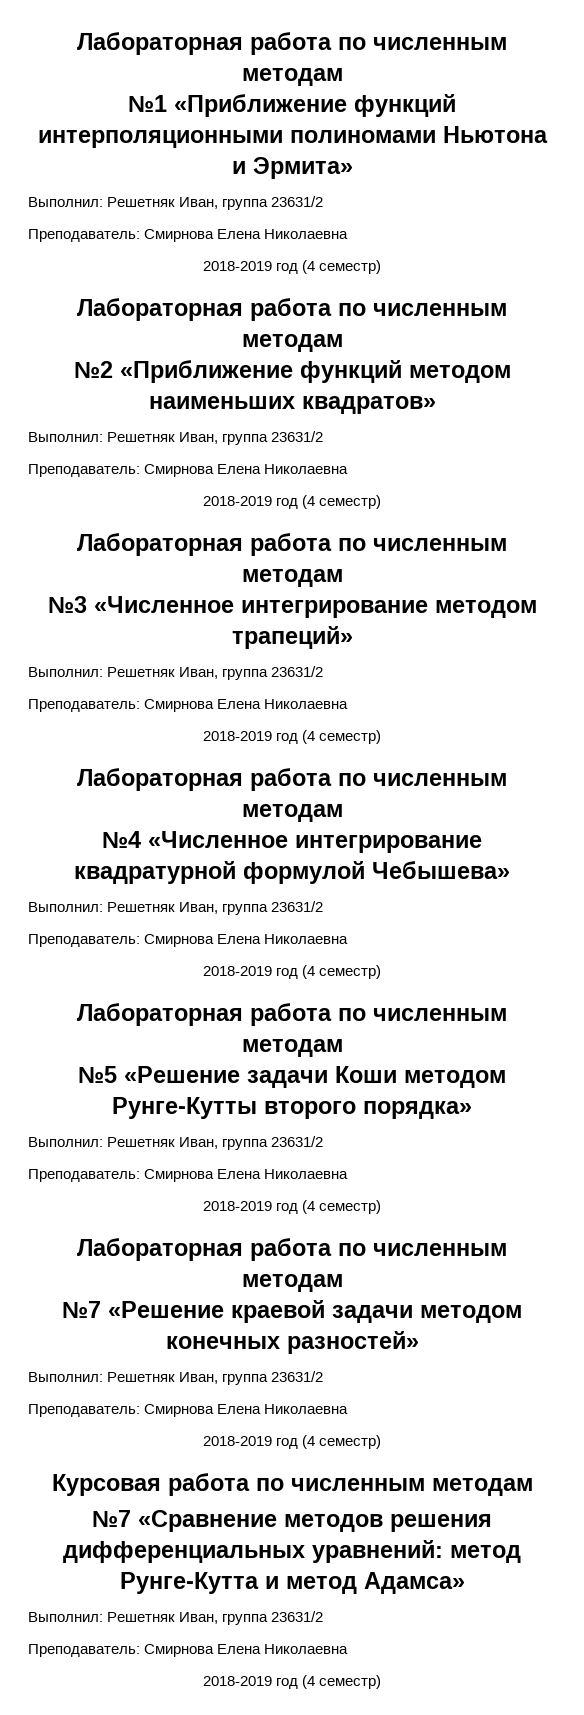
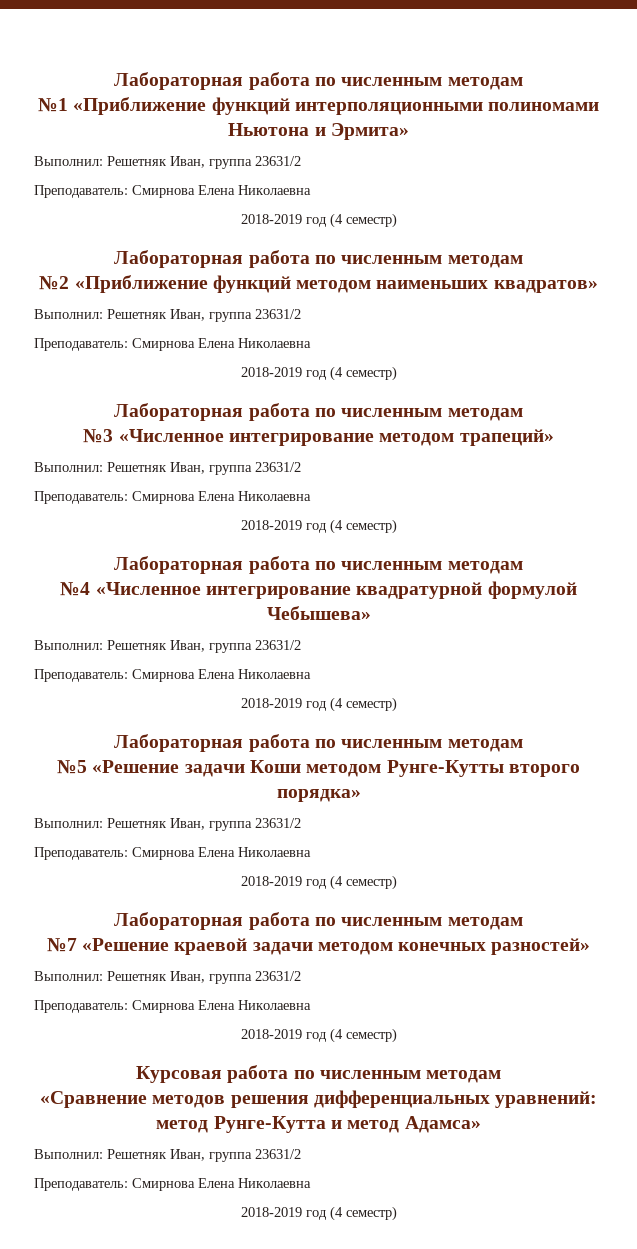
[92,1510,131,1527] №7 -> (502, 1076) none

